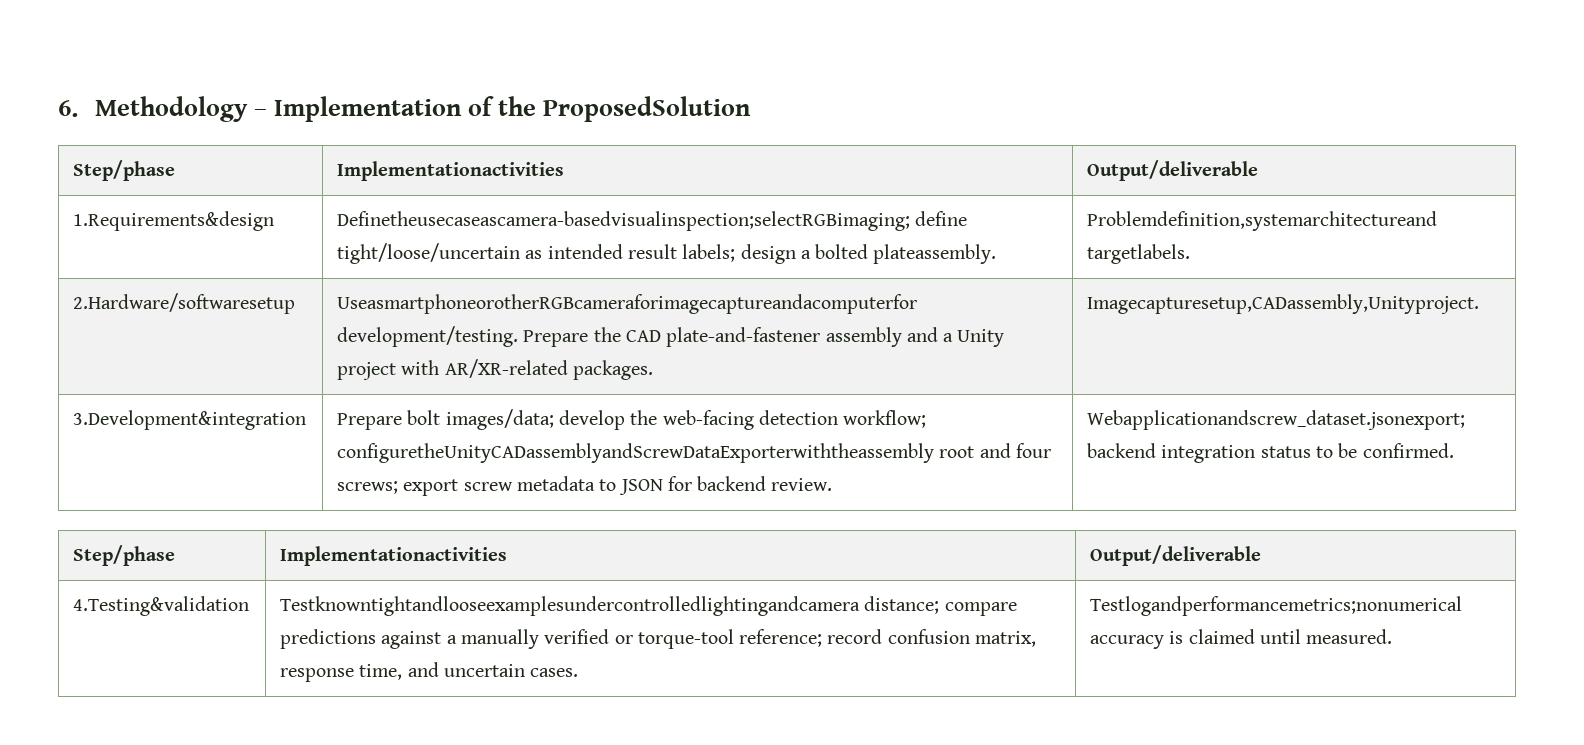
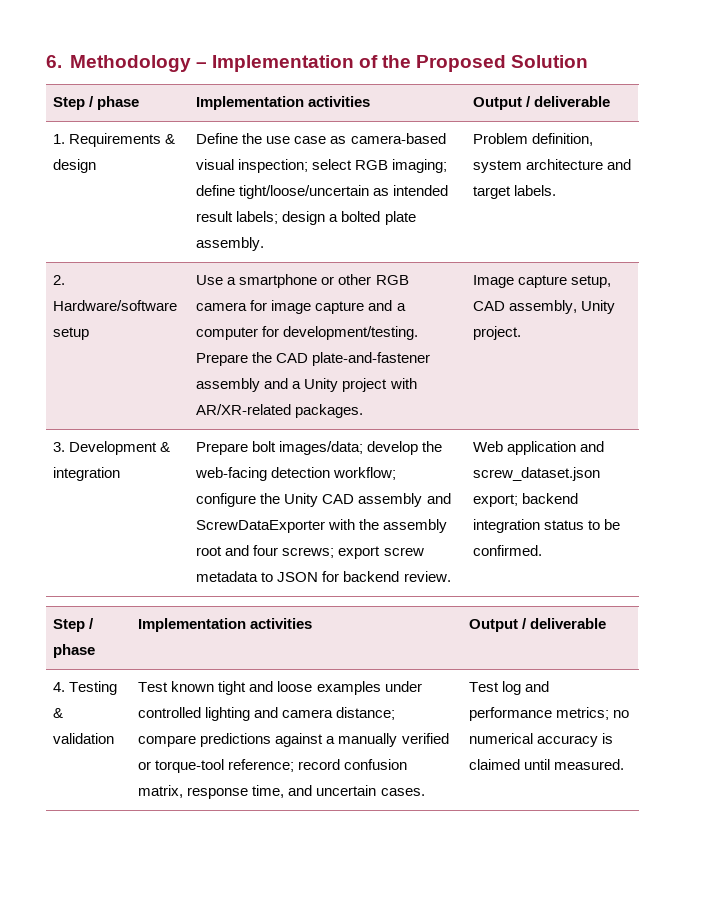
[542,96,751,122] [73,160,176,181] [337,161,565,181] [1087,160,1259,181] [73,211,275,231] [337,211,911,231] ProposedSolution // Step/phase | Implementationactivities | Output/deliverable // 1.Requirements&design | Definetheusecaseascamera-basedvisualinspection;selectRGBimaging; -> [416,55,589,72] [53,96,140,110] [196,96,371,110] [473,96,611,110] [53,133,176,147] [53,159,97,173] [196,133,446,144] [196,159,448,173] Proposed Solution // Step / phase | Implementation activities | Output / deliverable // 1. Requirements & design | Define the use case as camera-based visual inspection; select RGB imaging;
[873,244,997,264] [1087,211,1438,231] [1087,244,1191,264] [73,293,296,314] [337,294,918,314] plateassembly. | Problemdefinition,systemarchitectureand targetlabels. // 2.Hardware/softwaresetup | UseasmartphoneorotherRGBcameraforimagecaptureandacomputerfor -> [384,211,416,225] [196,237,265,251] [473,133,594,146] [473,159,632,173] [473,185,557,199] [53,275,66,285] [53,300,178,311] [53,327,90,340] [196,274,409,288] [196,300,406,314] [196,326,280,340] plate assembly. | Problem definition, system architecture and target labels. // 2. Hardware/software setup | Use a smartphone or other RGB camera for image capture and a computer for
[1087,294,1480,314] [73,410,307,430] Imagecapturesetup,CADassembly,Unityproject. // 3.Development&integration -> [473,275,612,288] [473,300,616,314] [473,326,522,340] [53,441,171,455] [53,467,121,481] Image capture setup, CAD assembly, Unity project. // 3. Development & integration
[337,443,935,463] configuretheUnityCADassemblyandScrewDataExporterwiththeassembly -> [196,493,451,507] [196,519,448,533] configure the Unity CAD assembly and ScrewDataExporter with the assembly
[1087,410,1466,430] Webapplicationandscrew_dataset.jsonexport; -> [473,441,605,455] [473,467,601,481] [473,494,519,507] Web application and screw_dataset.json export;
[73,545,176,566] [280,546,508,566] [1090,545,1262,566] [73,596,250,616] [280,596,861,616] Step/phase | Implementationactivities | Output/deliverable // 4.Testing&validation | Testknowntightandlooseexamplesundercontrolledlightingandcamera -> [53,618,95,632] [53,644,96,658] [138,618,313,632] [469,618,607,632] [53,681,118,695] [53,708,64,718] [53,733,115,744] [138,681,422,695] [138,707,334,721] Step / phase | Implementation activities | Output / deliverable // 4. Testing & validation | Test known tight and loose examples under controlled lighting and camera
[1090,596,1463,616] Testlogandperformancemetrics;nonumerical -> [469,681,550,695] [469,707,630,721] [469,733,534,744] Test log and performance metrics; no numerical

